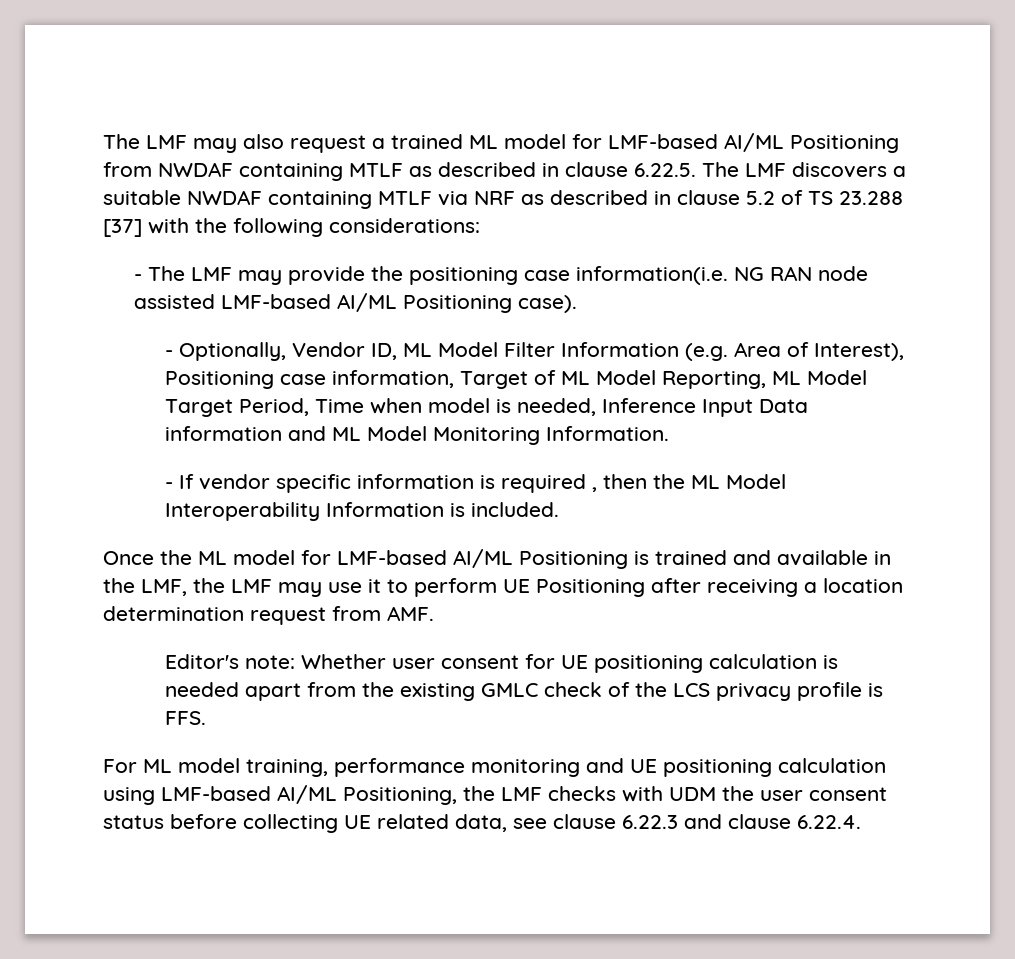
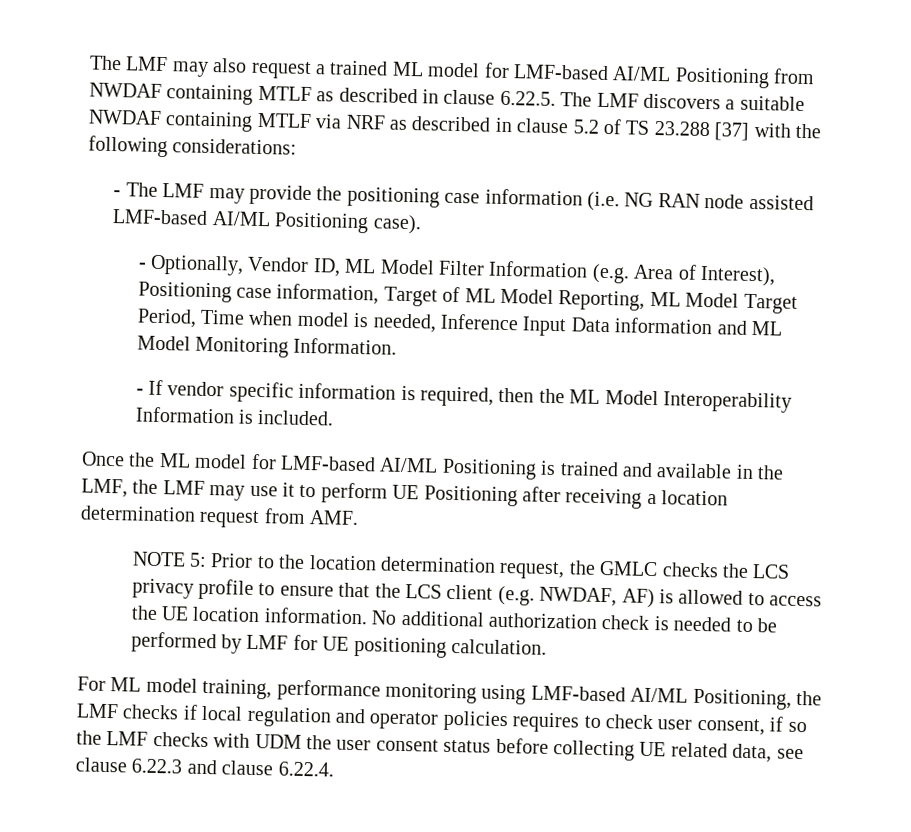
[576,266,729,285] information(i.e. -> [484,188,620,212] information (i.e.
[501,474,598,493] required , -> [419,386,494,407] required,
[165,654,839,673] [165,682,884,701] [165,711,207,725] Editor's note: Whether user consent for UE positioning calculation is needed apart from the existing GMLC check of the LCS privacy profile is FFS. -> [131,551,791,580] [131,578,823,609] [130,605,777,633] [130,631,547,658] NOTE 5: Prior to the location determination request, the GMLC checks the LCS privacy profile to ensure that the LCS client (e.g. NWDAF, AF) is allowed to access the UE location information. No additional authorization check is needed to be performed by LMF for UE positioning calculation.
[586,758,886,777] and UE positioning calculation -> (477, 693) none
(616, 793) none -> [182,704,807,736] [76,730,209,748] if local regulation and operator policies requires to check user consent, if so the LMF checks

